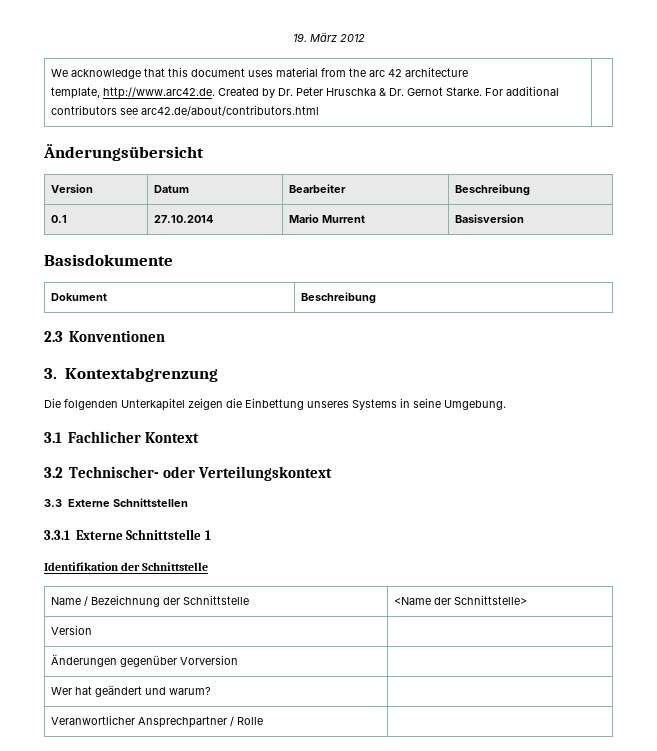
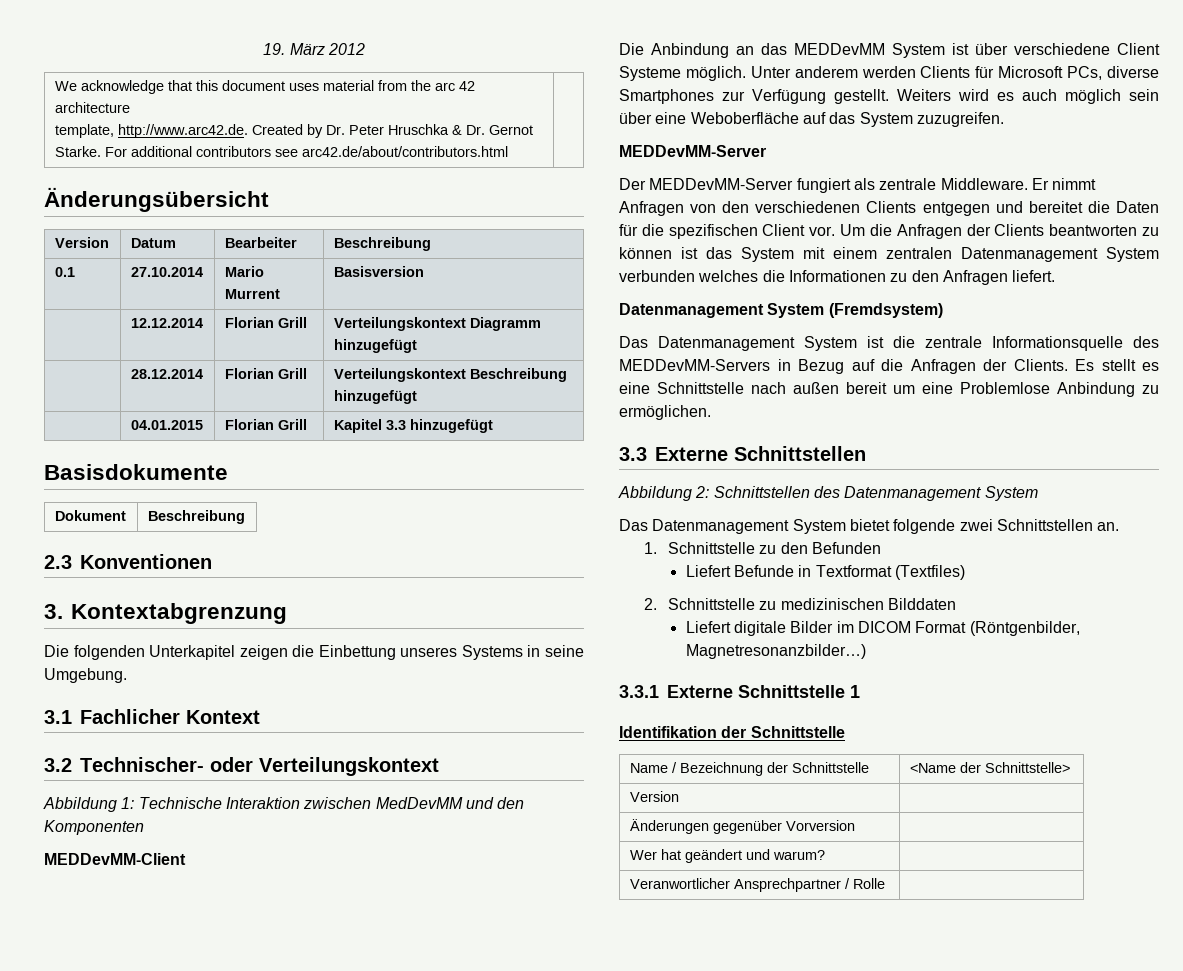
(525, 218) none -> [130,318,203,328] [224,317,307,328] [333,317,541,331] [333,339,417,353] [130,369,203,379] [224,368,307,379] [333,368,567,382] [333,390,417,404] [130,420,203,430] [224,419,307,430] [333,419,493,433] // | 12.12.2014 | Florian Grill | Verteilungskontext Diagramm hinzugefügt // | 28.12.2014 | Florian Grill | Verteilungskontext Beschreibung hinzugefügt // | 04.01.2015 | Florian Grill | Kapitel 3.3 hinzugefügt
[44,498,188,507] 3.3 Externe Schnittstellen -> [43,797,525,812] [44,820,144,835] [44,853,186,865] [619,43,1160,58] [619,66,1159,81] [619,89,1159,104] [619,112,1004,127] [619,145,766,157] [619,178,1097,193] [619,201,1159,216] [619,224,1159,239] [619,247,1159,262] [619,270,1056,285] [619,303,943,318] [619,336,1159,351] [619,359,1159,374] [619,382,1159,397] [619,405,711,420] [619,446,866,461] [618,486,1038,501] [619,519,1120,534] [643,542,882,554] [685,565,966,580] [643,598,957,610] [685,621,1080,636] [685,644,866,659] Abbildung 1: Technische Interaktion zwischen MedDevMM und den Komponenten // MEDDevMM-Client // Die Anbindung an das MEDDevMM System ist über verschiedene Client Systeme möglich. Unter anderem werden Clients für Microsoft PCs, diverse Smartphones zur Verfügung gestellt. Weiters wird es auch möglich sein über eine Weboberfläche auf das System zuzugreifen. // MEDDevMM-Server // Der MEDDevMM-Server fungiert als zentrale Middleware. Er nimmt Anfragen von den verschiedenen Clients entgegen und bereitet die Daten für die spezifischen Client vor. Um die Anfragen der Clients beantworten zu können ist das System mit einem zentralen Datenmanagement System verbunden welches die Informationen zu den Anfragen liefert. // Datenmanagement System (Fremdsystem) // Das Datenmanagement System ist die zentrale Informationsquelle des MEDDevMM-Servers in Bezug auf die Anfragen der Clients. Es stellt es eine Schnittstelle nach außen bereit um eine Problemlose Anbindung zu ermöglichen. // 3.3 Externe Schnittstellen // Abbildung 2: Schnittstellen des Datenmanagement System // Das Datenmanagement System bietet folgende zwei Schnittstellen an. // 1. Schnittstelle zu den Befunden // Liefert Befunde in Textformat (Textfiles) // 2. Schnittstelle zu medizinischen Bilddaten // Liefert digitale Bilder im DICOM Format (Röntgenbilder, Magnetresonanzbilder…)

